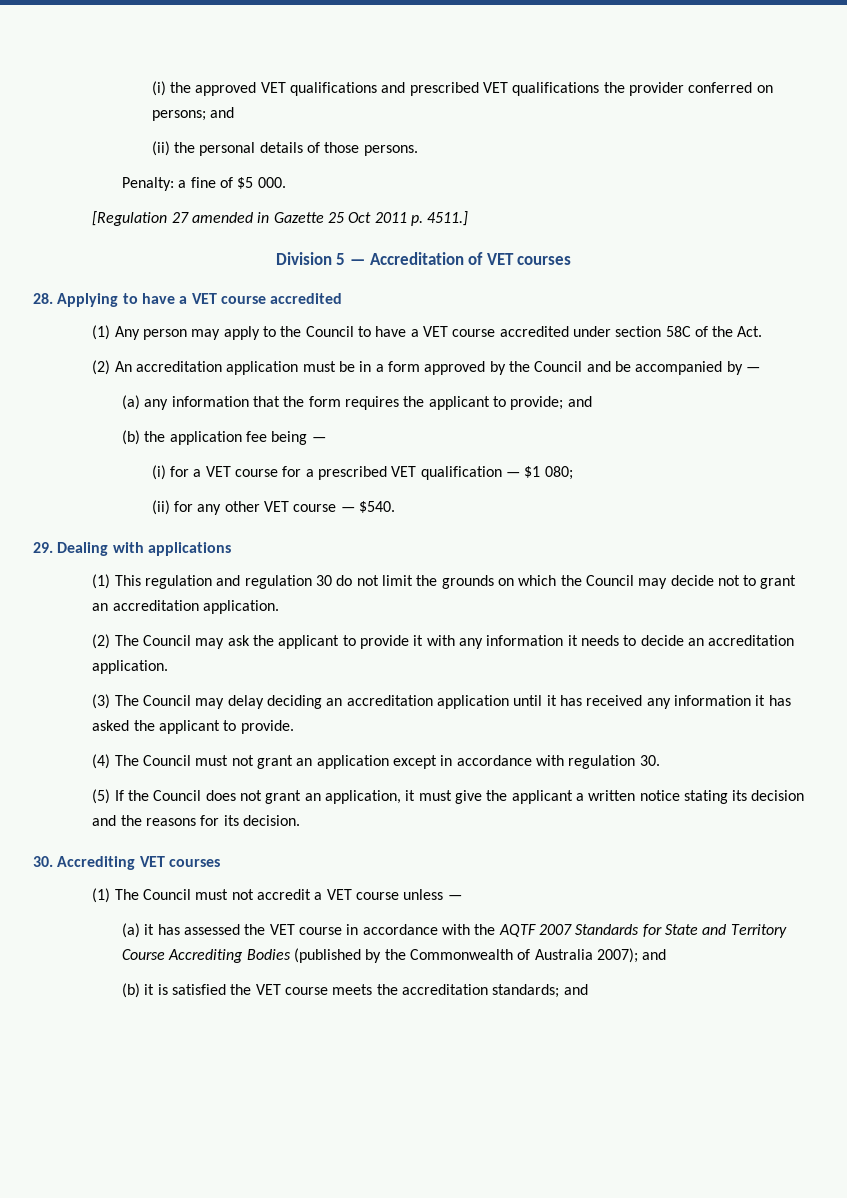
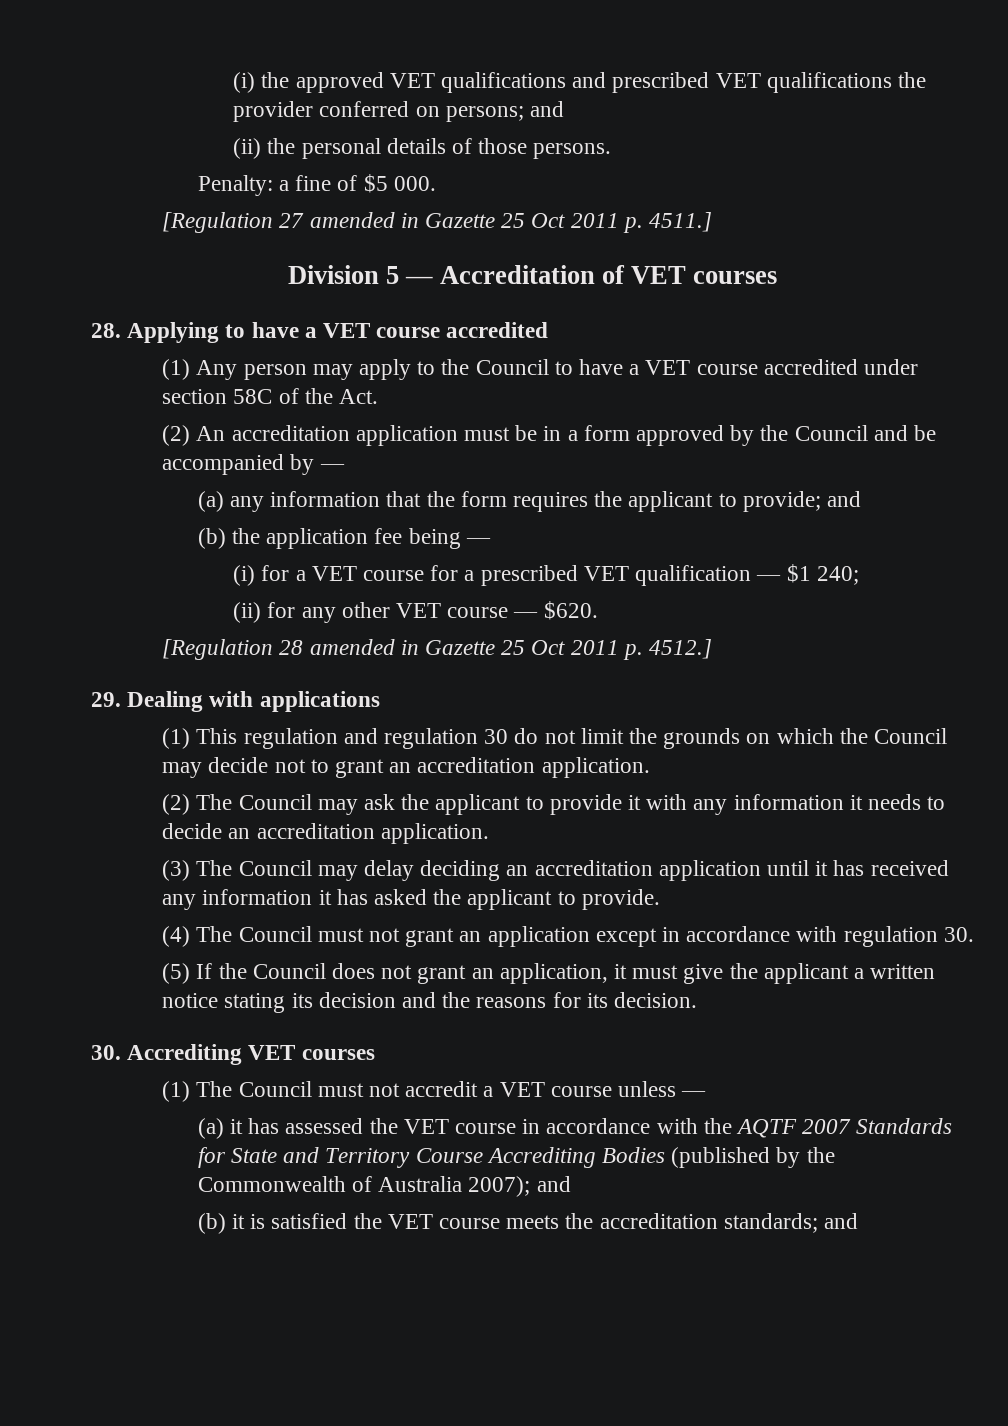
[544,466,573,480] 080; -> [816,566,859,585] 240;
[359,501,396,513] $540. -> [543,601,598,620] [162,639,712,660] $620. // [Regulation 28 amended in Gazette 25 Oct 2011 p. 4512.]

